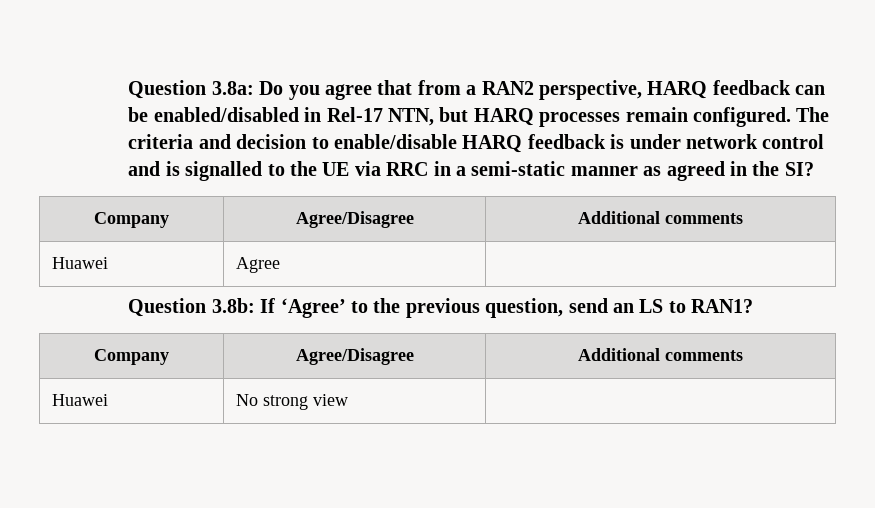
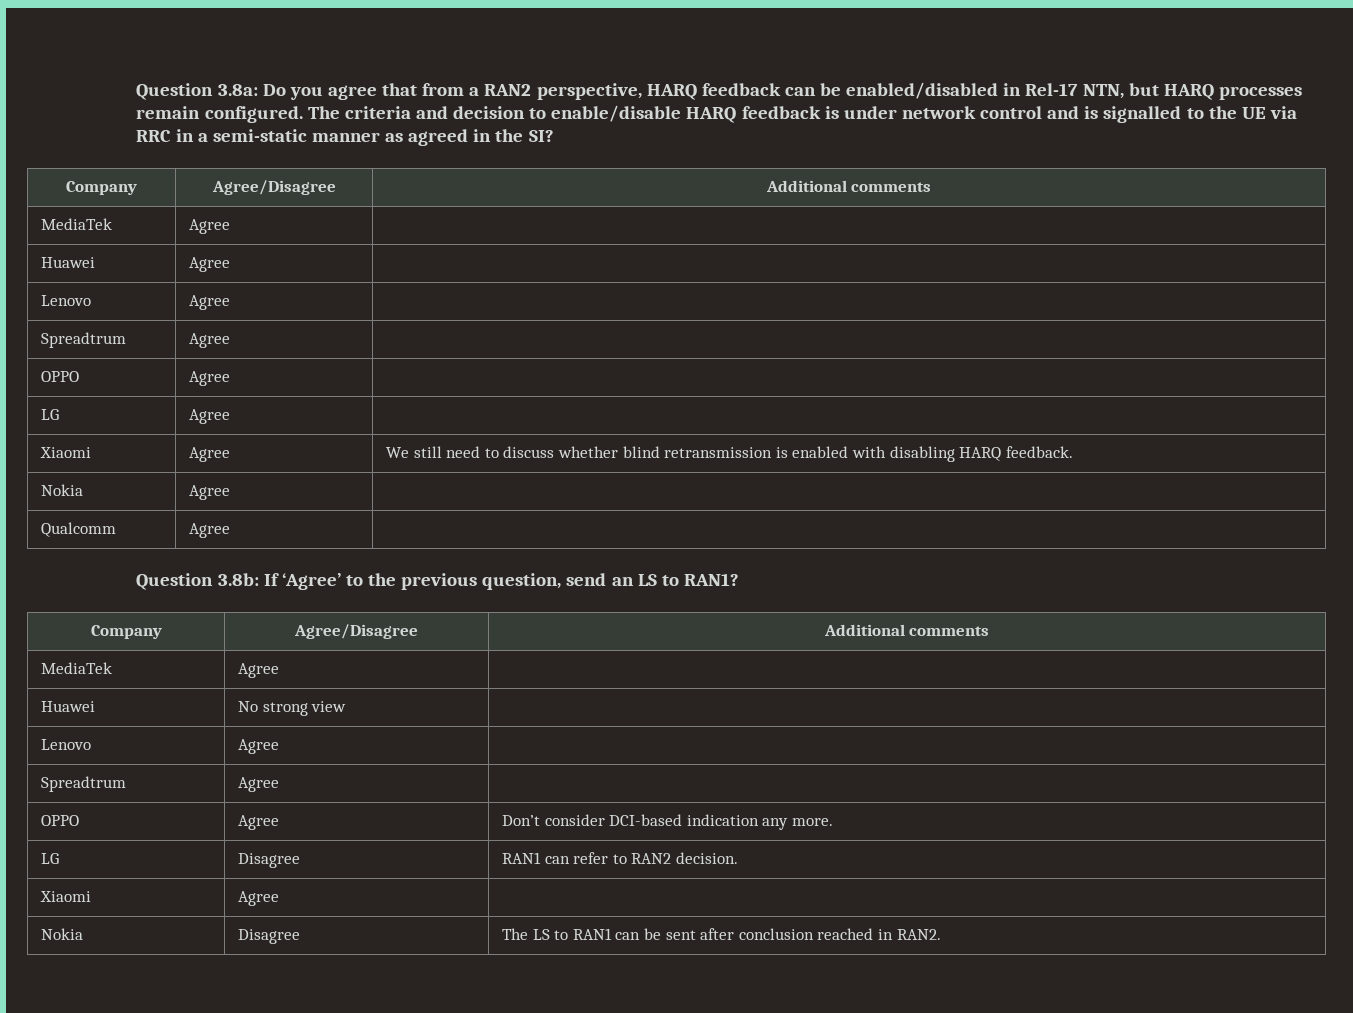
(744, 218) none -> [41,218,113,230] [189,219,231,234] // MediaTek | Agree |
(280, 265) none -> [41,295,92,306] [189,295,231,310] [41,332,127,348] [189,333,231,348] [41,371,80,382] [189,371,231,386] [41,409,60,420] [189,409,231,424] [40,447,92,458] [189,447,231,462] [386,446,1073,462] [41,484,84,496] [189,485,231,500] [41,522,117,537] [189,523,231,538] // Lenovo | Agree | // Spreadtrum | Agree | // OPPO | Agree | // LG | Agree | // Xiaomi | Agree | We still need to discuss whether blind retransmission is enabled with disabling HARQ feedback. // Nokia | Agree | // Qualcomm | Agree |
(744, 355) none -> [41,662,113,674] [238,663,280,678] // MediaTek | Agree |
(348, 400) none -> [41,739,92,750] [238,739,280,754] [41,776,127,792] [238,777,280,792] [41,815,80,826] [238,815,280,830] [502,814,834,830] [41,853,60,864] [238,853,301,868] [502,852,739,864] [40,891,92,902] [238,891,280,906] [41,928,84,940] [238,929,301,944] [502,928,941,940] // Lenovo | Agree | // Spreadtrum | Agree | // OPPO | Agree | Don’t consider DCI-based indication any more. // LG | Disagree | RAN1 can refer to RAN2 decision. // Xiaomi | Agree | // Nokia | Disagree | The LS to RAN1 can be sent after conclusion reached in RAN2.

